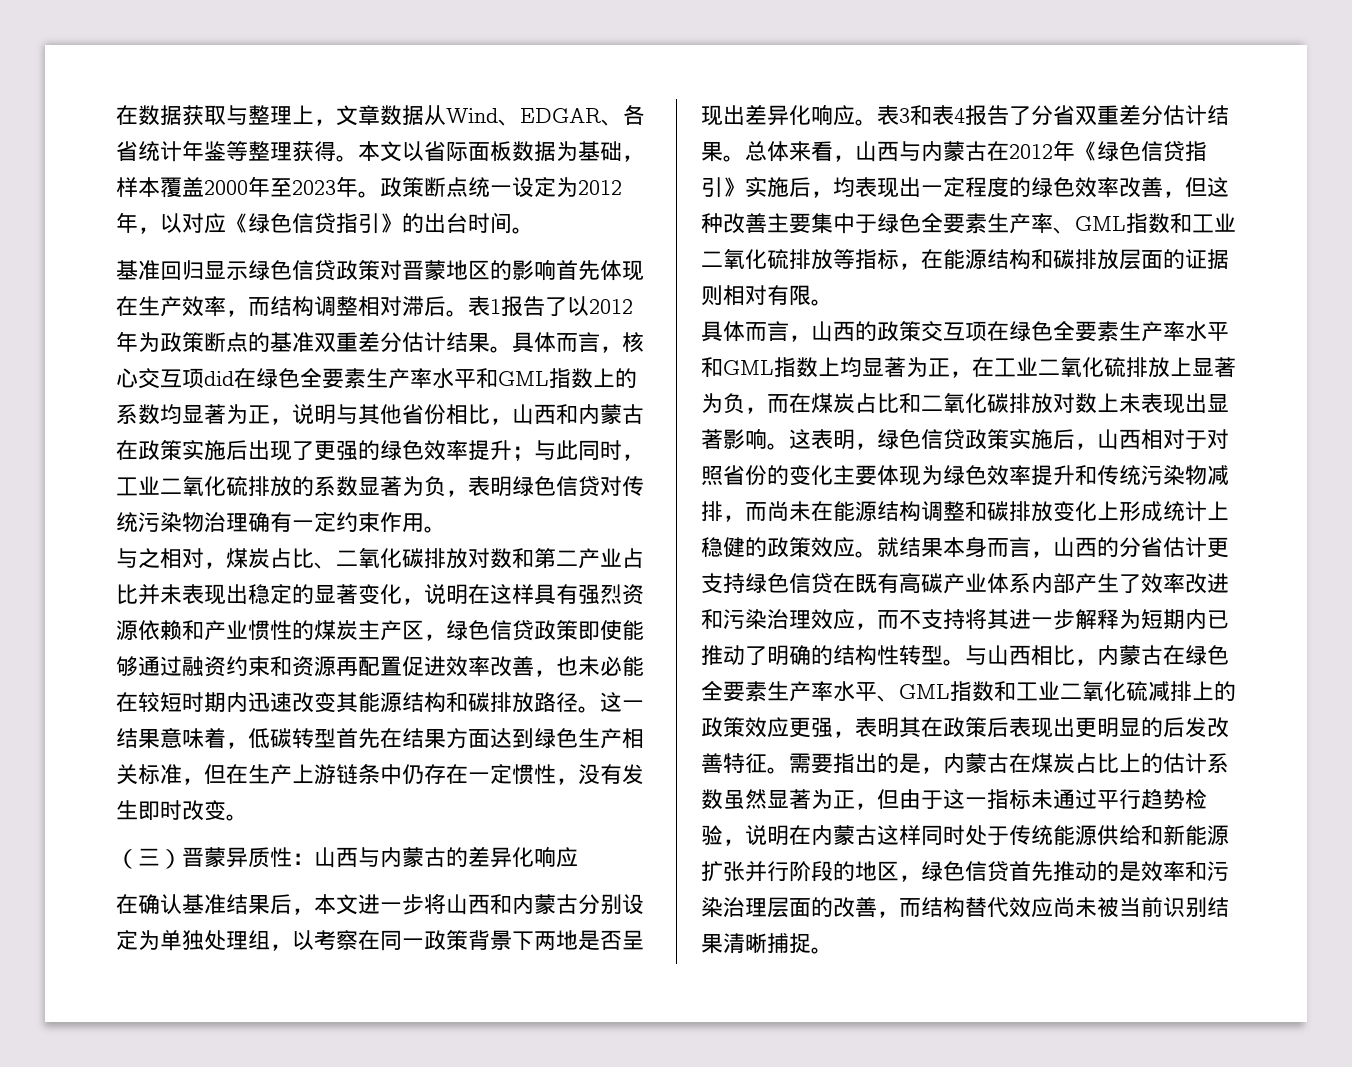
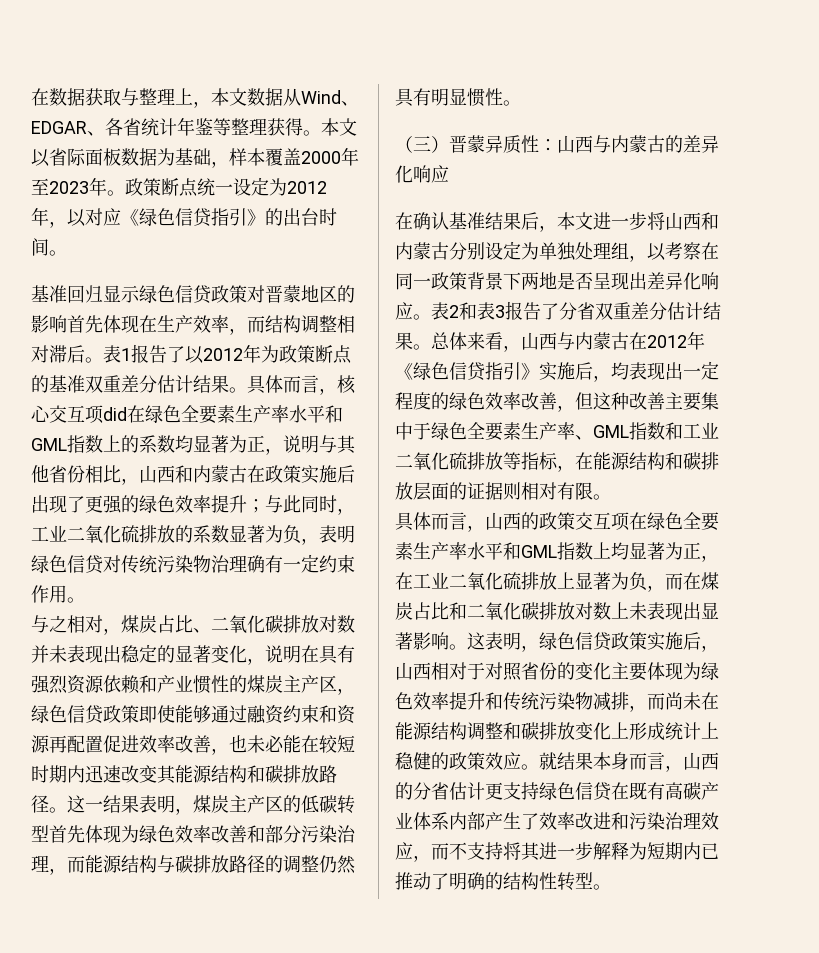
[336,105,380,126] 文章 -> [211,88,247,106] 本文
[512,548,644,569] [116,584,138,604] 和第二产业占比 -> (355, 624) none
[490,584,534,604] 这样 -> (319, 654) none
[160,727,644,749] [116,764,644,785] [116,800,226,821] 意味着，低碳转型首先在结果方面达到绿色生产相关标准，但在生产上游链条中仍存在一定惯性，没有发生即时改变 -> [139,795,355,815] [31,825,356,843] [31,855,356,875] [395,88,503,107] 表明，煤炭主产区的低碳转型首先体现为绿色效率改善和部分污染治理，而能源结构与碳排放路径的调整仍然具有明显惯性
[899,105,965,125] 3和表4 -> [449,302,505,320] 2和表3
[965,645,1229,666] [701,680,1236,702] [701,717,1229,738] [701,753,1229,774] [701,789,1207,810] [701,825,1229,846] [701,861,1229,882] [701,896,1229,918] [701,932,833,954] 与山西相比，内蒙古在绿色全要素生产率水平、GML指数和工业二氧化硫减排上的政策效应更强，表明其在政策后表现出更明显的后发改善特征。需要指出的是，内蒙古在煤炭占比上的估计系数虽然显著为正，但由于这一指标未通过平行趋势检验，说明在内蒙古这样同时处于传统能源供给和新能源扩张并行阶段的地区，绿色信贷首先推动的是效率和污染治理层面的改善，而结构替代效应尚未被当前识别结果清晰捕捉。 -> (611, 887) none

